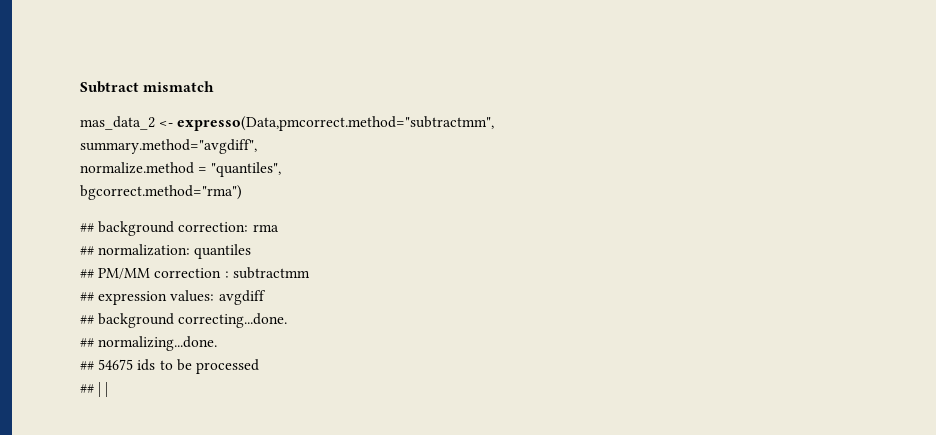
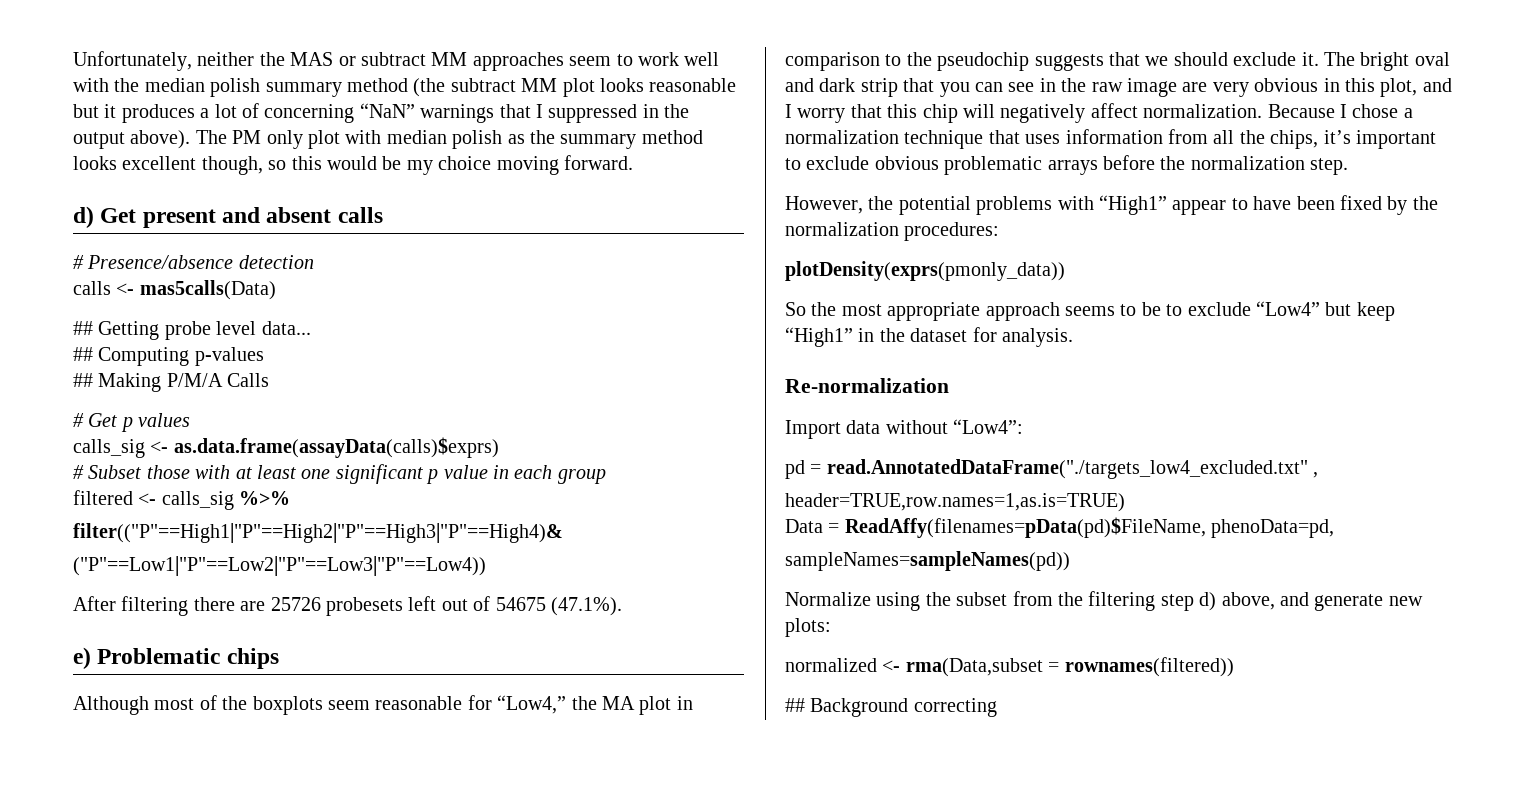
[80,81,215,93] [80,116,495,131] [80,139,257,154] [80,162,282,177] [80,185,242,200] [80,221,279,236] [80,244,252,259] [80,267,310,279] [80,290,266,305] [80,313,288,328] [80,336,218,351] [80,359,259,374] [80,382,109,397] Subtract mismatch // mas_data_2 <- expresso(Data,pmcorrect.method="subtractmm", // summary.method="avgdiff", // normalize.method = "quantiles", // bgcorrect.method="rma") // ## background correction: rma // ## normalization: quantiles // ## PM/MM correction : subtractmm // ## expression values: avgdiff // ## background correcting...done. // ## normalizing...done. // ## 54675 ids to be processed // ## | | -> [73,51,720,71] [73,78,737,97] [73,103,690,123] [73,130,703,149] [73,155,633,175] [73,206,383,228] [73,255,314,269] [73,280,276,300] [73,321,311,340] [73,347,264,366] [73,373,270,392] [73,413,191,432] [73,437,499,458] [73,464,606,484] [73,490,291,510] [73,523,563,543] [73,556,486,576] [73,596,622,616] [73,647,279,669] [73,695,693,715] [785,52,1450,71] [785,78,1452,97] [785,103,1413,123] [785,129,1436,149] [785,155,1349,175] [785,195,1438,215] [785,222,1000,241] [785,261,1065,281] [785,301,1395,321] [785,327,1073,347] [785,378,949,393] [785,419,1024,439] [785,459,1319,479] [785,493,1125,512] [785,517,1335,538] [785,551,1070,571] [785,591,1423,611] [785,618,831,637] [785,657,1234,677] [785,698,997,717] Unfortunately, neither the MAS or subtract MM approaches seem to work well with the median polish summary method (the subtract MM plot looks reasonable but it produces a lot of concerning “NaN” warnings that I suppressed in the output above). The PM only plot with median polish as the summary method looks excellent though, so this would be my choice moving forward. // d) Get present and absent calls // # Presence/absence detection // calls <- mas5calls(Data) // ## Getting probe level data... // ## Computing p-values // ## Making P/M/A Calls // # Get p values // calls_sig <- as.data.frame(assayData(calls)$exprs) // # Subset those with at least one significant p value in each group // filtered <- calls_sig %>% // filter(("P"==High1|"P"==High2|"P"==High3|"P"==High4)& // ("P"==Low1|"P"==Low2|"P"==Low3|"P"==Low4)) // After filtering there are 25726 probesets left out of 54675 (47.1%). // e) Problematic chips // Although most of the boxplots seem reasonable for “Low4,” the MA plot in comparison to the pseudochip suggests that we should exclude it. The bright oval and dark strip that you can see in the raw image are very obvious in this plot, and I worry that this chip will negatively affect normalization. Because I chose a normalization technique that uses information from all the chips, it’s important to exclude obvious problematic arrays before the normalization step. // However, the potential problems with “High1” appear to have been fixed by the normalization procedures: // plotDensity(exprs(pmonly_data)) // So the most appropriate approach seems to be to exclude “Low4” but keep “High1” in the dataset for analysis. // Re-normalization // Import data without “Low4”: // pd = read.AnnotatedDataFrame("./targets_low4_excluded.txt" , // header=TRUE,row.names=1,as.is=TRUE) // Data = ReadAffy(filenames=pData(pd)$FileName, phenoData=pd, // sampleNames=sampleNames(pd)) // Normalize using the subset from the filtering step d) above, and generate new plots: // normalized <- rma(Data,subset = rownames(filtered)) // ## Background correcting

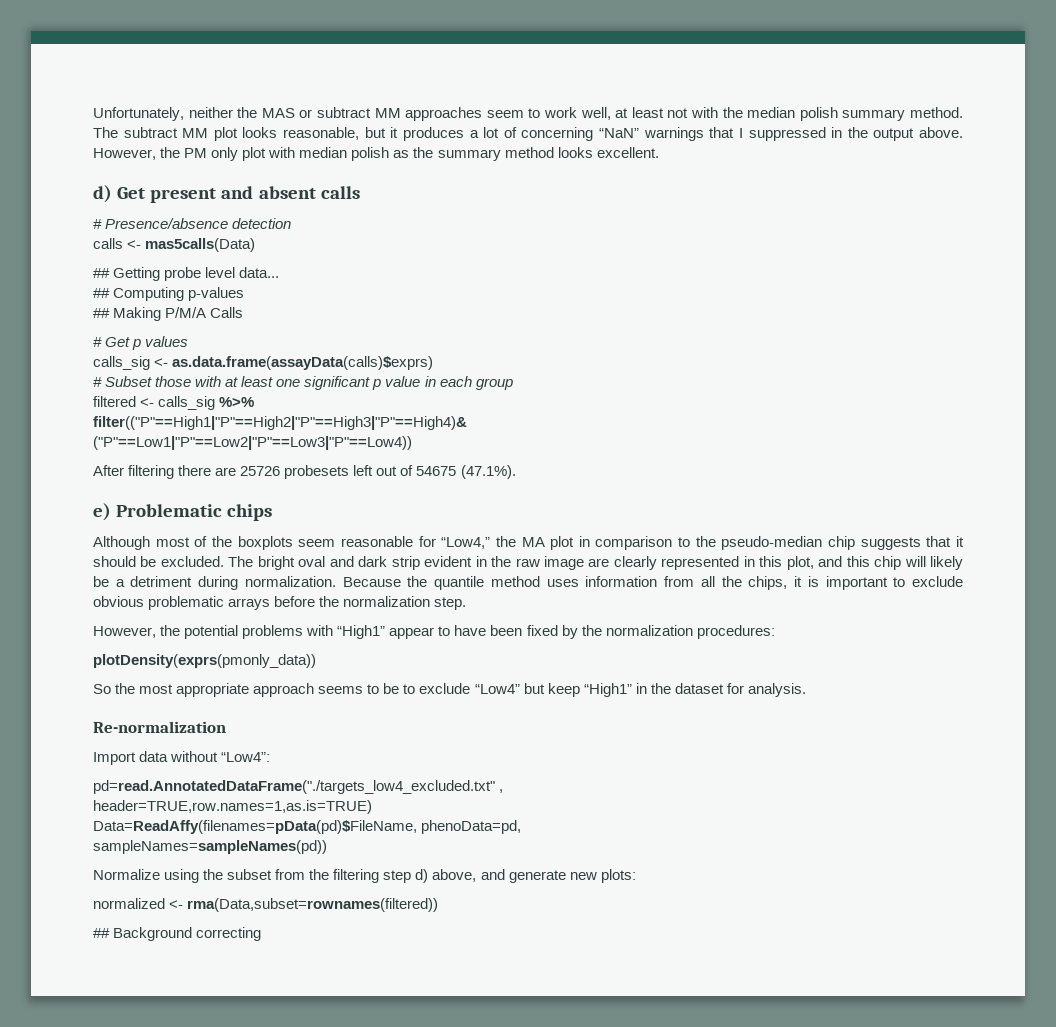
[684,52,720,66] well -> [580,107,689,120] well, at least not
[347,78,446,97] method (the -> [910,107,964,118] [93,127,118,138] method. The
[649,78,737,92] reasonable -> [283,127,360,140] reasonable,
[130,130,227,149] above). The -> [919,127,963,138] [93,147,181,160] above. However, the
[122,155,633,175] excellent though, so this would be my choice moving forward. -> [596,147,659,158] excellent.
[937,52,1319,71] pseudochip suggests that we should exclude it. -> [721,536,964,550] [93,556,224,567] pseudo-median chip suggests that it should be excluded.
[903,78,1035,97] that you can see -> [424,556,473,567] evident
[1212,78,1319,97] very obvious -> [613,556,740,570] clearly represented
[785,103,1413,123] [785,130,1020,149] I worry that this chip will negatively affect normalization. Because I chose a normalization technique that -> [846,556,964,570] [93,576,540,590] this chip will likely be a detriment during normalization. Because the quantile method
[1323,130,1351,144] it’s -> [794,576,819,587] it is
[785,459,1308,479] pd = read.AnnotatedDataFrame("./targets_low4_excluded.txt" -> [93,780,495,794] pd=read.AnnotatedDataFrame("./targets_low4_excluded.txt"
[785,517,1206,538] Data = ReadAffy(filenames=pData(pd)$FileName, -> [93,820,417,834] Data=ReadAffy(filenames=pData(pd)$FileName,
[905,657,1234,677] rma(Data,subset = rownames(filtered)) -> [187,898,439,912] rma(Data,subset=rownames(filtered))

